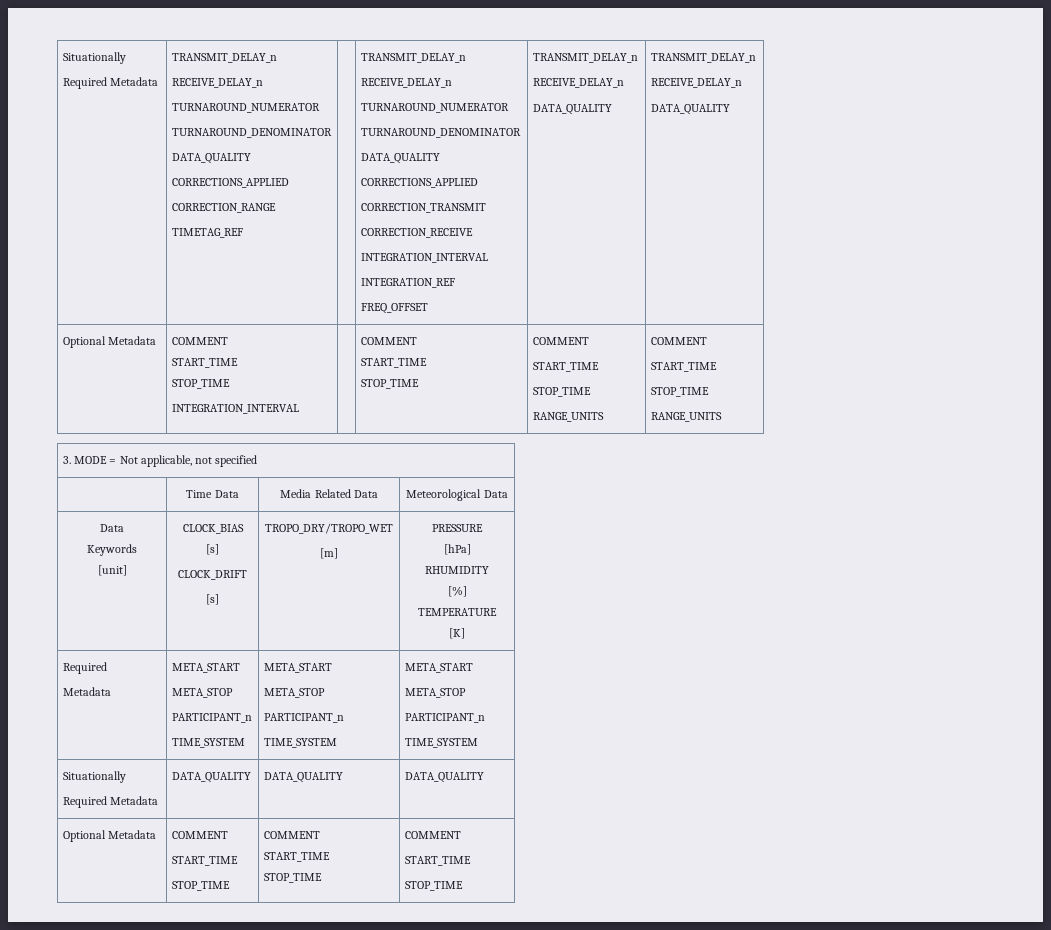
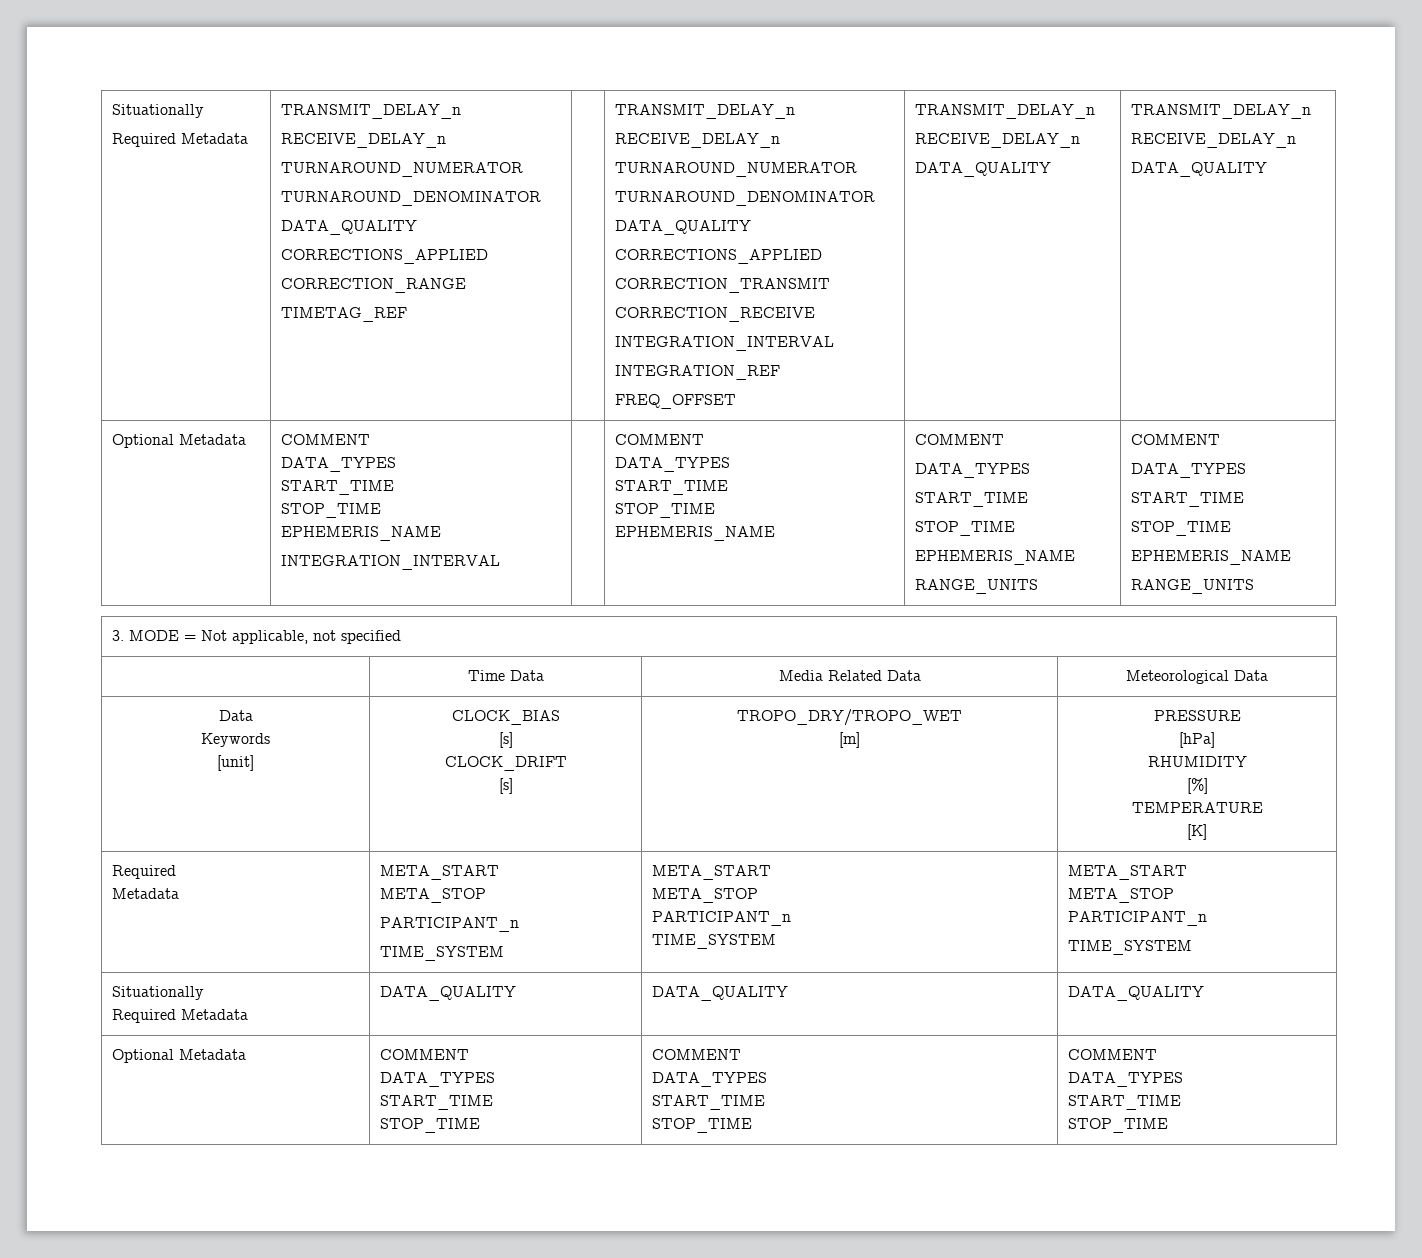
[171,358,238,368] [171,379,230,389] // START_TIME // STOP_TIME -> [281,457,397,472] [281,480,395,495] [281,503,382,518] [281,526,442,541] // DATA_TYPES // START_TIME // STOP_TIME // EPHEMERIS_NAME
[360,358,427,368] [360,379,419,389] [532,337,589,345] [532,362,599,372] [532,387,591,397] START_TIME // STOP_TIME | COMMENT // START_TIME // STOP_TIME -> [615,457,731,472] [615,480,729,495] [615,503,716,518] [615,526,776,541] [915,434,1005,445] [915,463,1031,478] [915,492,1029,507] [915,521,1016,536] [915,550,1076,565] DATA_TYPES // START_TIME // STOP_TIME // EPHEMERIS_NAME | COMMENT // DATA_TYPES // START_TIME // STOP_TIME // EPHEMERIS_NAME
[650,362,717,372] [650,387,709,397] // START_TIME // STOP_TIME -> [1131,463,1247,478] [1131,492,1245,507] [1131,521,1232,536] [1131,550,1292,565] // DATA_TYPES // START_TIME // STOP_TIME // EPHEMERIS_NAME
[171,856,238,866] [171,881,230,891] [263,831,320,839] [263,852,330,862] [263,873,322,883] [404,831,461,839] [404,856,471,866] START_TIME // STOP_TIME | COMMENT // START_TIME // STOP_TIME | COMMENT // START_TIME -> [380,1072,496,1087] [380,1095,494,1110] [380,1118,481,1133] [652,1049,742,1060] [652,1072,768,1087] [652,1095,766,1110] [652,1118,753,1133] [1068,1049,1158,1060] [1068,1072,1184,1087] [1068,1095,1182,1110] DATA_TYPES // START_TIME // STOP_TIME | COMMENT // DATA_TYPES // START_TIME // STOP_TIME | COMMENT // DATA_TYPES // START_TIME

